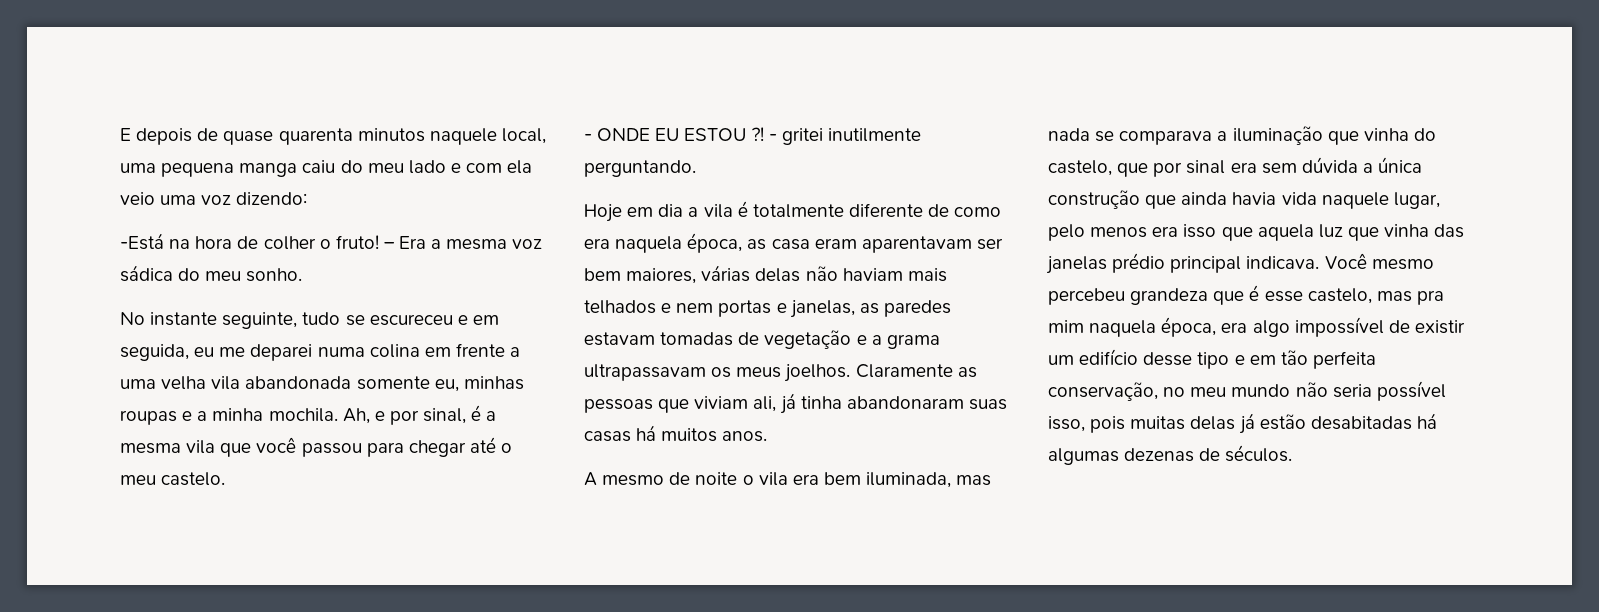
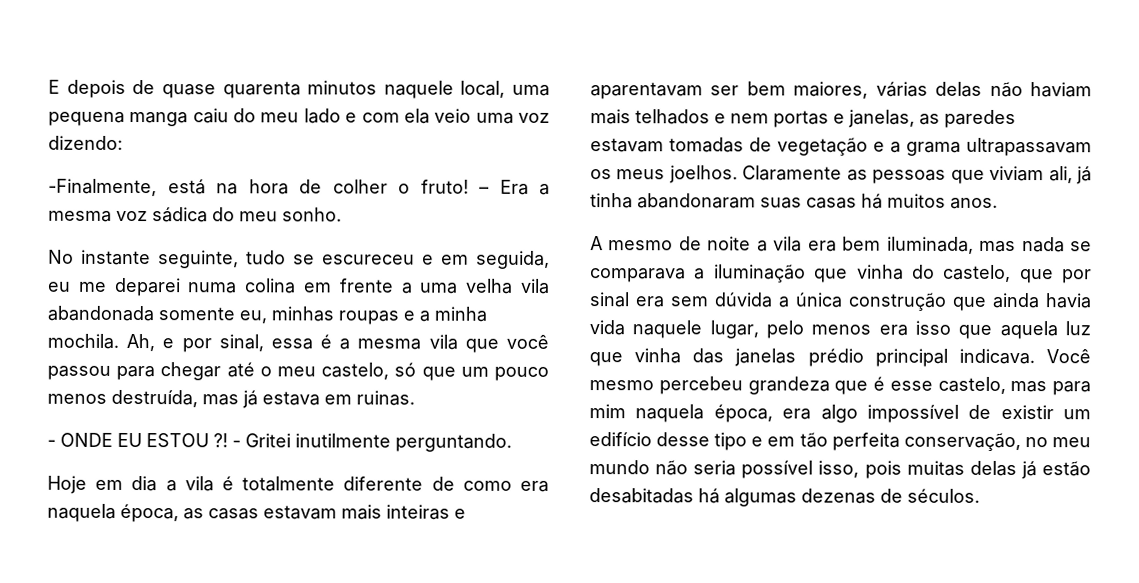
[120,233,164,250] -Está -> [48,178,206,197] -Finalmente, está
(467, 416) none -> [270,338,313,350] essa
[161,472,226,486] castelo. -> [321,362,549,381] [47,389,415,409] castelo, só que um pouco menos destruída, mas já estava em ruinas.
[781,128,823,145] gritei -> [245,433,291,448] Gritei
[771,238,857,250] casa eram -> [208,504,466,520] casas estavam mais inteiras e
[742,475,754,485] o -> [756,240,768,252] a
[1416,290,1444,305] pra -> [1052,381,1091,396] para

